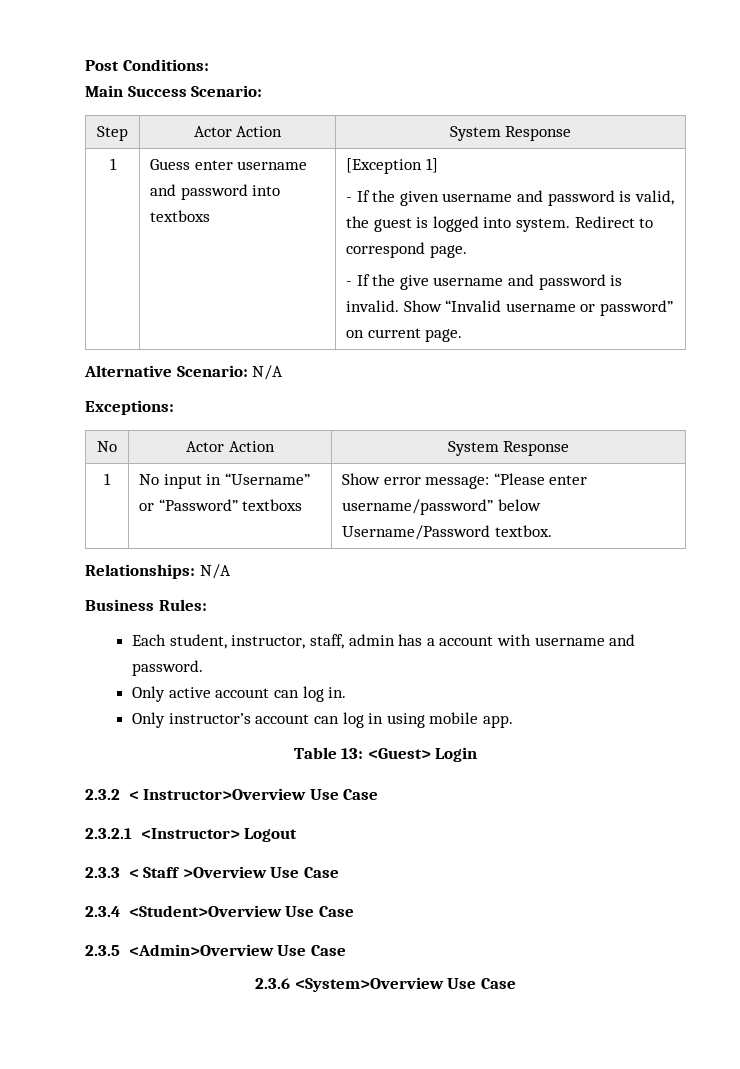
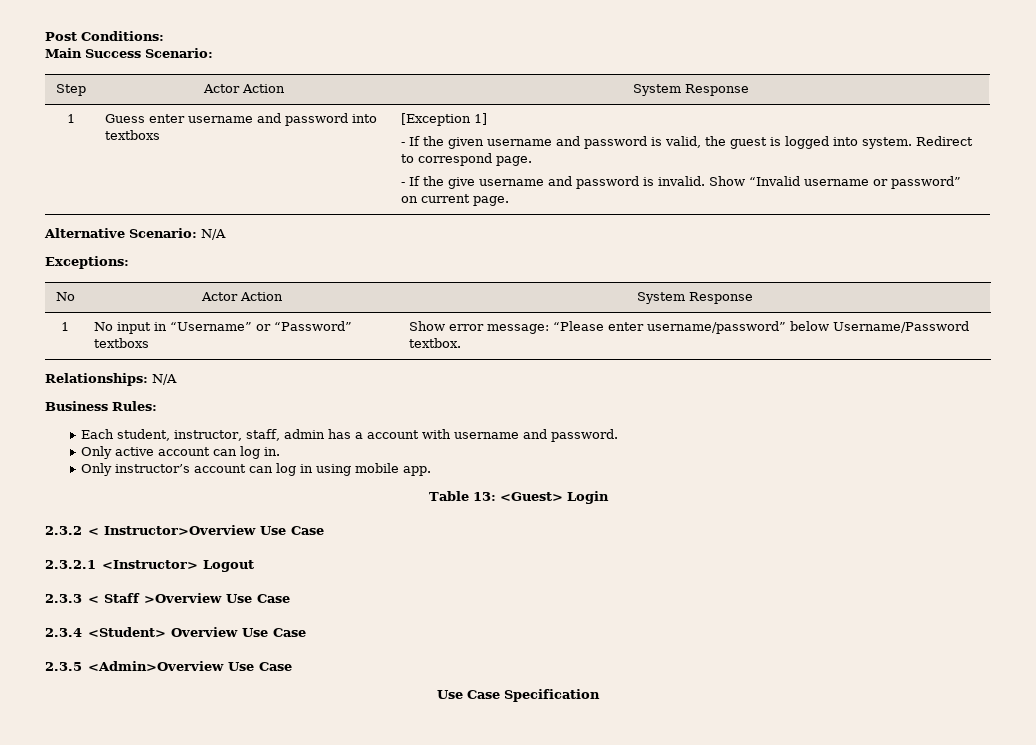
[128,905,282,917] <Student>Overview -> [88,627,239,637] <Student> Overview
[255,977,516,992] 2.3.6 <System>Overview Use Case -> [437,689,600,702] Use Case Specification

